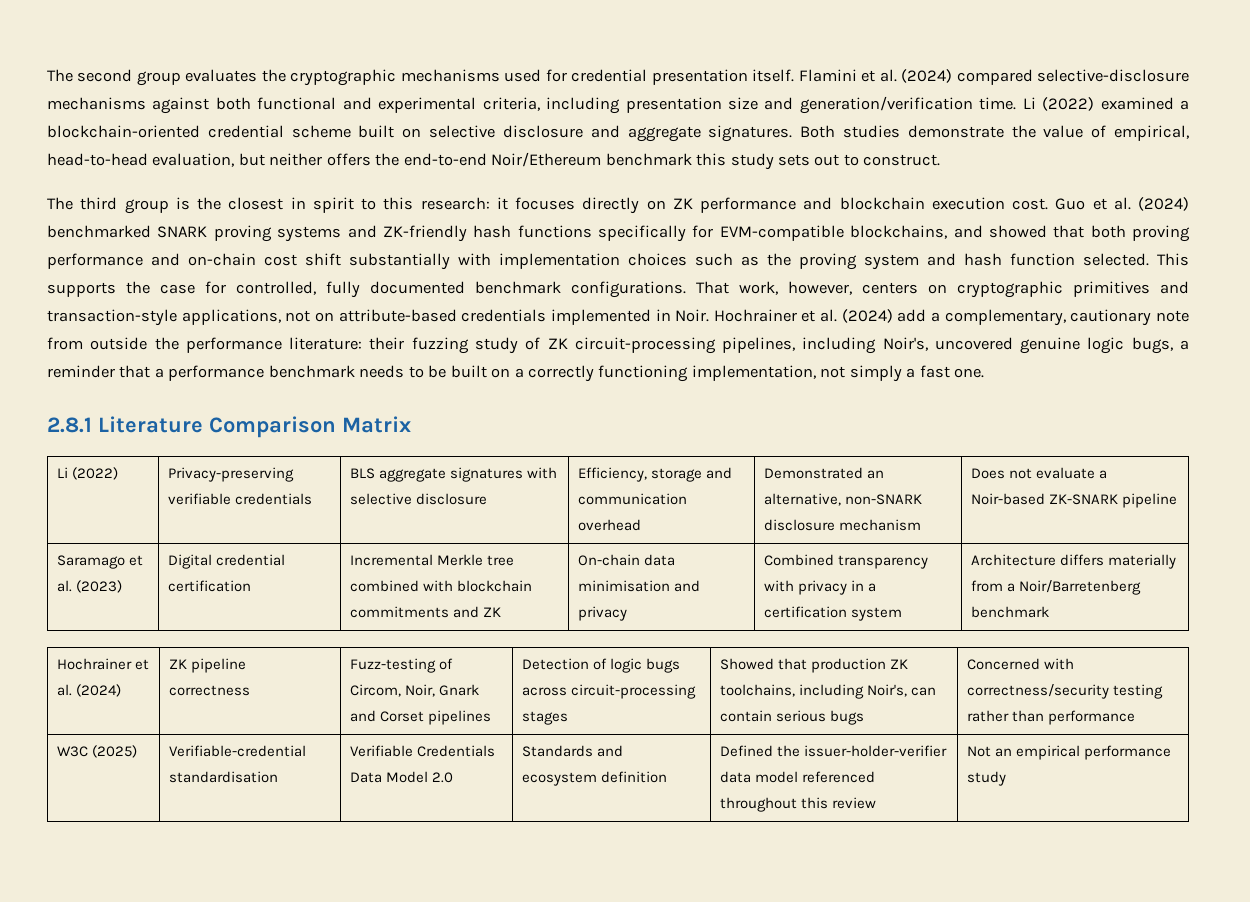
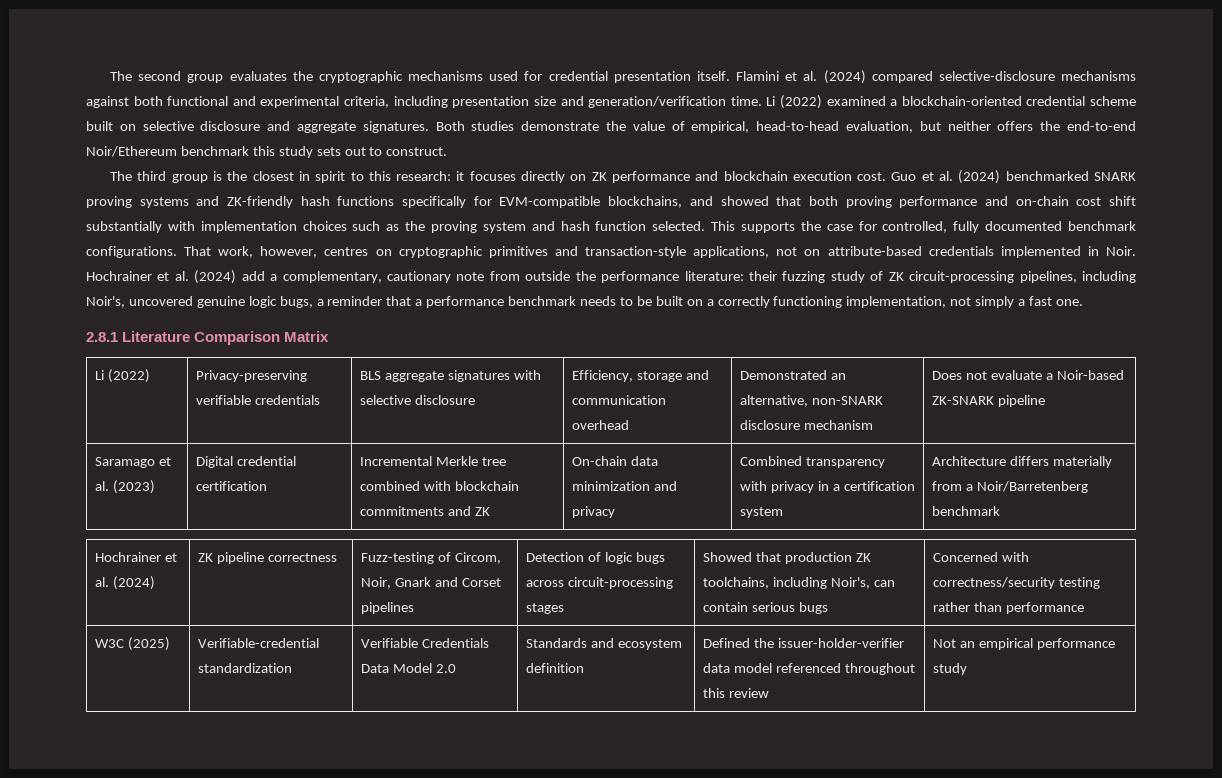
[862,282,918,294] centers -> [324,247,369,256] centres
[577,580,670,592] minimisation -> [571,481,650,491] minimization
[168,771,278,783] standardisation -> [197,663,292,673] standardization

